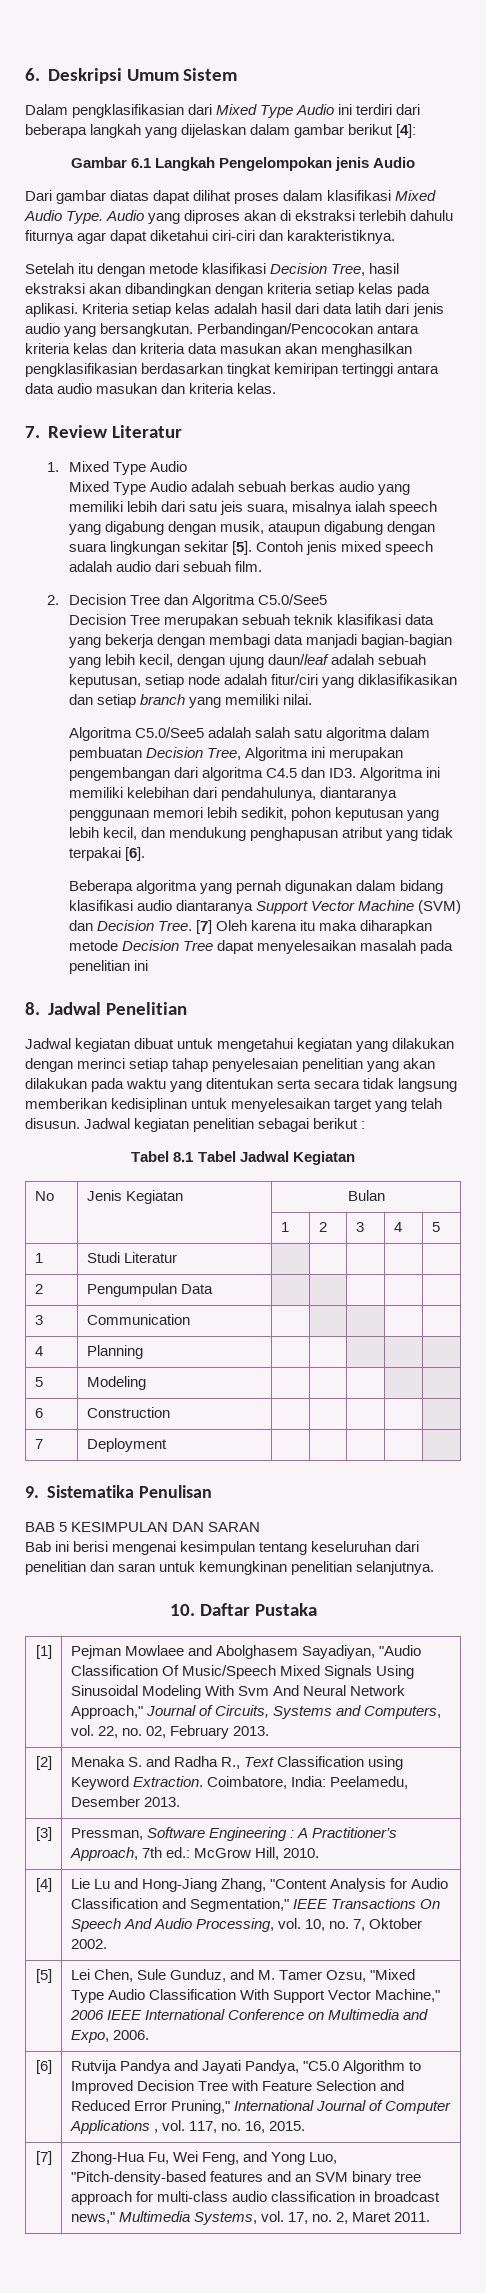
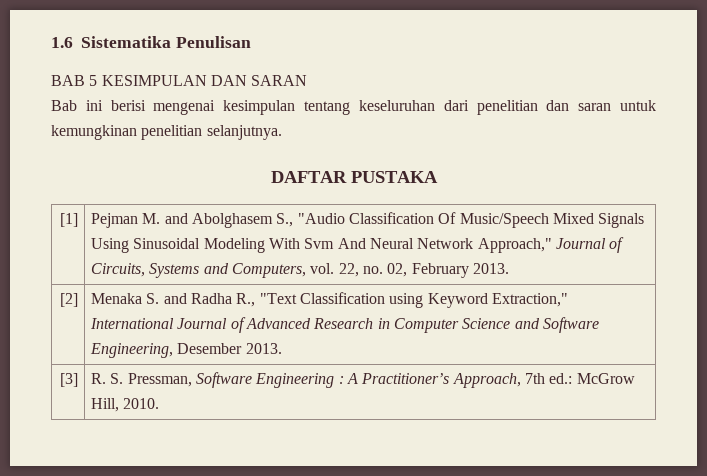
[25,68,238,84] [25,104,421,118] [25,124,417,138] [70,157,416,171] [25,190,437,204] [24,210,454,224] [25,230,396,244] [25,263,400,277] [25,283,431,297] [25,303,444,317] [25,323,420,337] [25,343,413,357] [25,363,440,377] [25,383,277,394] [25,425,182,438] [46,461,187,475] [68,481,411,495] [68,501,438,515] [68,521,435,535] [68,541,434,555] [68,561,262,572] [46,594,327,608] [68,614,434,628] [68,634,452,648] [68,654,427,668] [68,674,457,688] [68,694,312,708] [68,727,430,741] [68,747,403,761] [68,767,441,781] [68,787,397,801] [68,807,439,821] [68,827,454,841] [68,847,145,861] [68,880,443,894] [68,900,461,914] [68,920,433,934] [68,940,453,954] [68,960,148,974] [25,1002,187,1015] [25,1038,455,1052] [25,1058,436,1072] [25,1078,458,1092] [25,1098,443,1112] [25,1118,366,1132] [131,1151,355,1165] [34,1191,54,1201] [86,1190,183,1204] [347,1190,385,1201] [280,1222,289,1232] [318,1222,327,1232] [355,1222,364,1232] [393,1222,402,1232] [431,1222,440,1232] [34,1253,43,1263] [86,1252,177,1263] [34,1284,43,1294] [86,1283,213,1297] [34,1315,43,1325] [86,1314,190,1325] [34,1346,43,1356] [86,1345,143,1359] [34,1377,43,1387] [86,1376,146,1390] [34,1408,43,1418] [86,1407,170,1418] [34,1439,43,1449] [86,1438,167,1452] [25,1486,39,1498] 6. Deskripsi Umum Sistem // Dalam pengklasifikasian dari Mixed Type Audio ini terdiri dari beberapa langkah yang dijelaskan dalam gambar berikut [4]: // Gambar 6.1 Langkah Pengelompokan jenis Audio // Dari gambar diatas dapat dilihat proses dalam klasifikasi Mixed Audio Type. Audio yang diproses akan di ekstraksi terlebih dahulu fiturnya agar dapat diketahui ciri-ciri dan karakteristiknya. // Setelah itu dengan metode klasifikasi Decision Tree, hasil ekstraksi akan dibandingkan dengan kriteria setiap kelas pada aplikasi. Kriteria setiap kelas adalah hasil dari data latih dari jenis audio yang bersangkutan. Perbandingan/Pencocokan antara kriteria kelas dan kriteria data masukan akan menghasilkan pengklasifikasian berdasarkan tingkat kemiripan tertinggi antara data audio masukan dan kriteria kelas. // 7. Review Literatur // 1. Mixed Type Audio // Mixed Type Audio adalah sebuah berkas audio yang memiliki lebih dari satu jeis suara, misalnya ialah speech yang digabung dengan musik, ataupun digabung dengan suara lingkungan sekitar [5]. Contoh jenis mixed speech adalah audio dari sebuah film. // 2. Decision Tree dan Algoritma C5.0/See5 // Decision Tree merupakan sebuah teknik klasifikasi data yang bekerja dengan membagi data manjadi bagian-bagian yang lebih kecil, dengan ujung daun/leaf adalah sebuah keputusan, setiap node adalah fitur/ciri yang diklasifikasikan dan setiap branch yang memiliki nilai. // Algoritma C5.0/See5 adalah salah satu algoritma dalam pembuatan Decision Tree, Algoritma ini merupakan pengembangan dari algoritma C4.5 dan ID3. Algoritma ini memiliki kelebihan dari pendahulunya, diantaranya penggunaan memori lebih sedikit, pohon keputusan yang lebih kecil, dan mendukung penghapusan atribut yang tidak terpakai [6]. // Beberapa algoritma yang pernah digunakan dalam bidang klasifikasi audio diantaranya Support Vector Machine (SVM) dan Decision Tree. [7] Oleh karena itu maka diharapkan metode Decision Tree dapat menyelesaikan masalah pada penelitian ini // 8. Jadwal Penelitian // Jadwal kegiatan dibuat untuk mengetahui kegiatan yang dilakukan dengan merinci setiap tahap penyelesaian penelitian yang akan dilakukan pada waktu yang ditentukan serta secara tidak langsung memberikan kedisiplinan untuk menyelesaikan target yang telah disusun. Jadwal kegiatan penelitian sebagai berikut : // Tabel 8.1 Tabel Jadwal Kegiatan // No | Jenis Kegiatan | Bulan // | | 1 | 2 | 3 | 4 | 5 // 1 | Studi Literatur | | | | | // 2 | Pengumpulan Data | | | | | // 3 | Communication | | | | | // 4 | Planning | | | | | // 5 | Modeling | | | | | // 6 | Construction | | | | | // 7 | Deployment | | | | | // 9. -> [51,37,73,48] 1.6
[169,1603,317,1616] 10. Daftar Pustaka -> [270,171,438,183] DAFTAR PUSTAKA
[124,1645,184,1656] Mowlaee -> [142,213,161,224] M.
[301,1645,375,1659] Sayadiyan, -> [276,213,294,227] S.,
[244,1757,275,1767] Text -> [259,293,297,304] "Text
[132,1776,408,1789] Extraction. Coimbatore, India: Peelamedu, -> [492,293,569,307] [90,317,600,333] [90,343,174,358] Extraction," International Journal of Advanced Research in Computer Science and Software Engineering,
(53, 1834) none -> [91,373,124,384] R. S.
[36,1878,53,1892] [70,1878,449,1892] [70,1898,441,1912] [70,1918,423,1932] [70,1939,107,1949] [36,1969,53,1983] [70,1969,416,1982] [70,1989,441,2003] [69,2009,429,2020] [70,2030,149,2043] [36,2060,53,2074] [70,2060,422,2074] [70,2080,405,2094] [70,2100,452,2114] [69,2120,306,2134] [36,2151,53,2165] [70,2151,338,2165] [70,2171,422,2185] [70,2191,441,2205] [70,2211,431,2225] // [4] | Lie Lu and Hong-Jiang Zhang, "Content Analysis for Audio Classification and Segmentation," IEEE Transactions On Speech And Audio Processing, vol. 10, no. 7, Oktober 2002. // [5] | Lei Chen, Sule Gunduz, and M. Tamer Ozsu, "Mixed Type Audio Classification With Support Vector Machine," 2006 IEEE International Conference on Multimedia and Expo, 2006. // [6] | Rutvija Pandya and Jayati Pandya, "C5.0 Algorithm to Improved Decision Tree with Feature Selection and Reduced Error Pruning," International Journal of Computer Applications , vol. 117, no. 16, 2015. // [7] | Zhong-Hua Fu, Wei Feng, and Yong Luo, "Pitch-density-based features and an SVM binary tree approach for multi-class audio classification in broadcast news," Multimedia Systems, vol. 17, no. 2, Maret 2011. -> (160, 403) none

